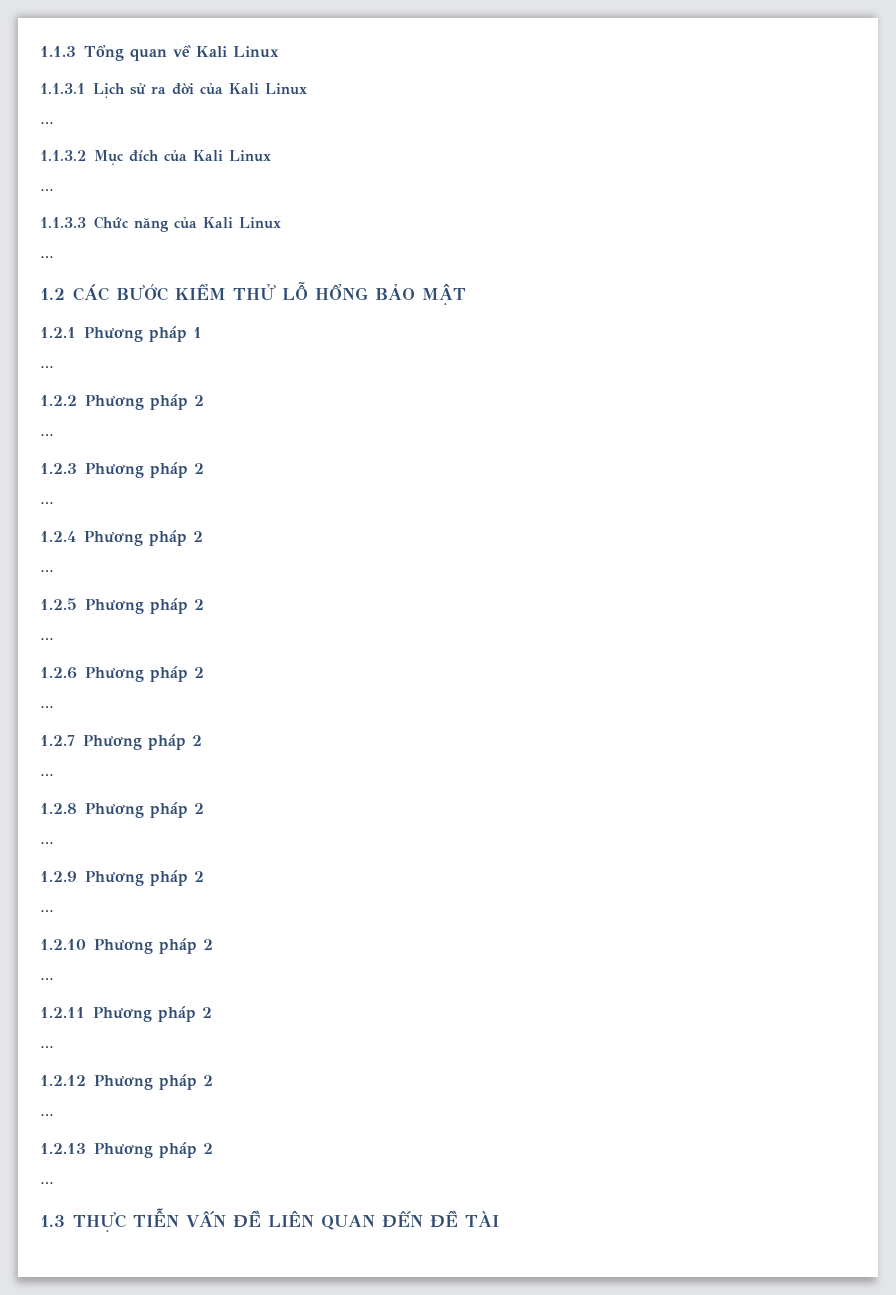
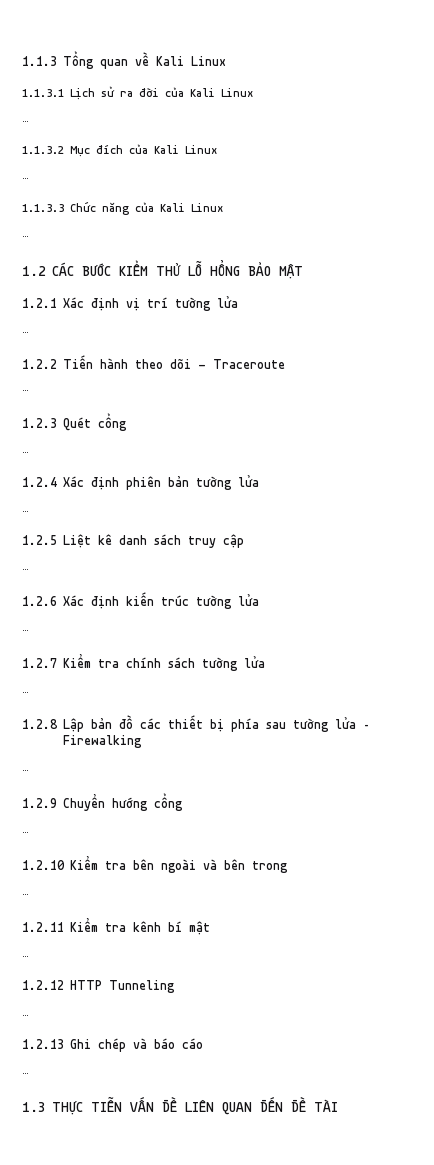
[83,326,202,342] [40,366,53,368] [40,394,204,410] Phương pháp 1 // … // 1.2.2 Phương pháp 2 -> [62,296,238,311] [22,332,29,333] [22,355,285,369] Xác định vị trí tường lửa // … // 1.2.2 Tiến hành theo dõi - Traceroute
[84,462,204,478] Phương pháp 2 -> [62,413,127,431] Quét cổng
[83,530,203,546] [40,570,53,572] [40,598,204,614] [40,638,53,640] [40,666,204,682] [40,706,53,708] [40,734,202,750] [40,774,53,776] [40,802,204,818] Phương pháp 2 // … // 1.2.5 Phương pháp 2 // … // 1.2.6 Phương pháp 2 // … // 1.2.7 Phương pháp 2 // … // 1.2.8 Phương pháp 2 -> [62,475,259,490] [22,511,29,512] [22,534,244,548] [22,569,29,570] [22,592,259,609] [22,630,29,631] [22,653,265,671] [22,692,29,693] [22,715,370,732] [62,735,142,748] Xác định phiên bản tường lửa // … // 1.2.5 Liệt kê danh sách truy cập // … // 1.2.6 Xác định kiến trúc tường lửa // … // 1.2.7 Kiểm tra chính sách tường lửa // … // 1.2.8 Lập bản đồ các thiết bị phía sau tường lửa – Firewalking
[84,870,204,886] Phương pháp 2 -> [62,793,183,811] Chuyển hướng cổng
[93,938,213,954] [40,978,53,980] [40,1006,212,1022] Phương pháp 2 // … // 1.2.11 Phương pháp 2 -> [69,855,288,873] [22,894,29,895] [22,917,210,935] Kiểm tra bên ngoài và bên trong // … // 1.2.11 Kiểm tra kênh bí mật
[93,1074,213,1090] Phương pháp 2 -> [69,980,175,993] HTTP Tunneling
[93,1142,213,1158] Phương pháp 2 -> [69,1038,203,1052] Ghi chép và báo cáo

